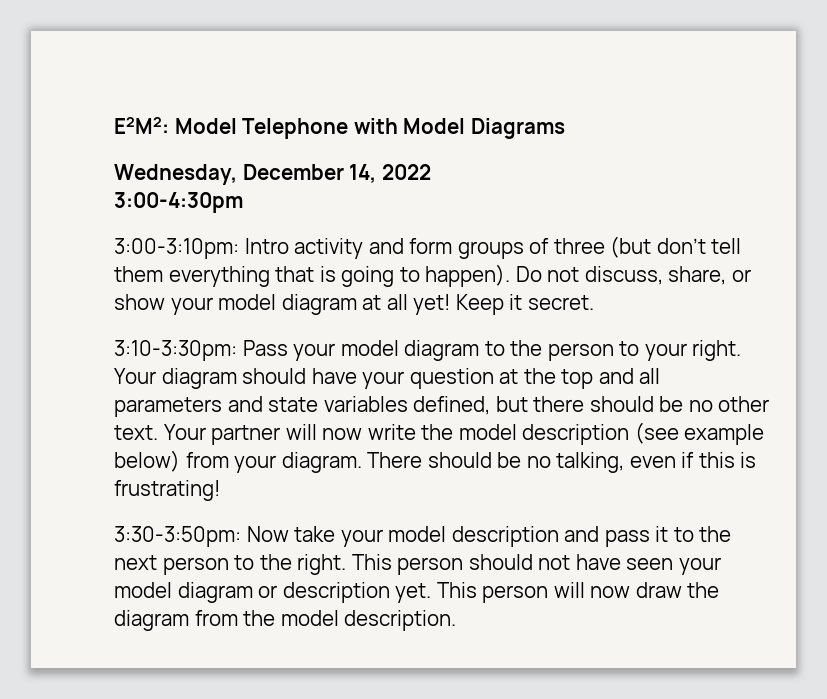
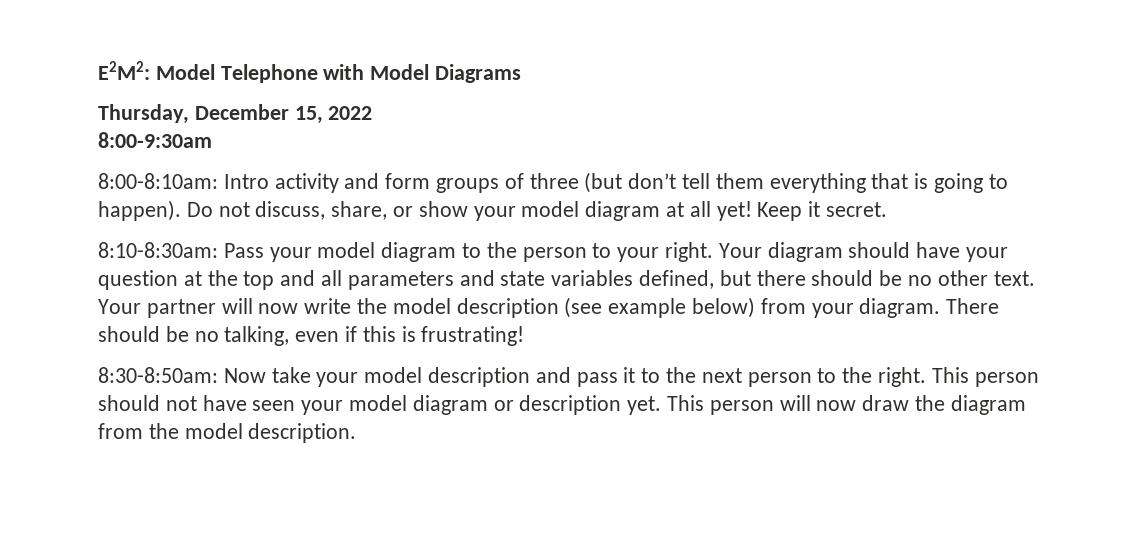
[114,164,377,185] Wednesday, December 14, -> [98,104,323,124] Thursday, December 15,
[114,192,243,213] [114,238,239,259] 3:00-4:30pm // 3:00-3:10pm: -> [98,132,212,148] [98,173,218,189] 8:00-9:30am // 8:00-8:10am:
[114,340,237,361] 3:10-3:30pm: -> [98,242,218,258] 8:10-8:30am:
[114,526,241,547] 3:30-3:50pm: -> [98,367,218,383] 8:30-8:50am:

